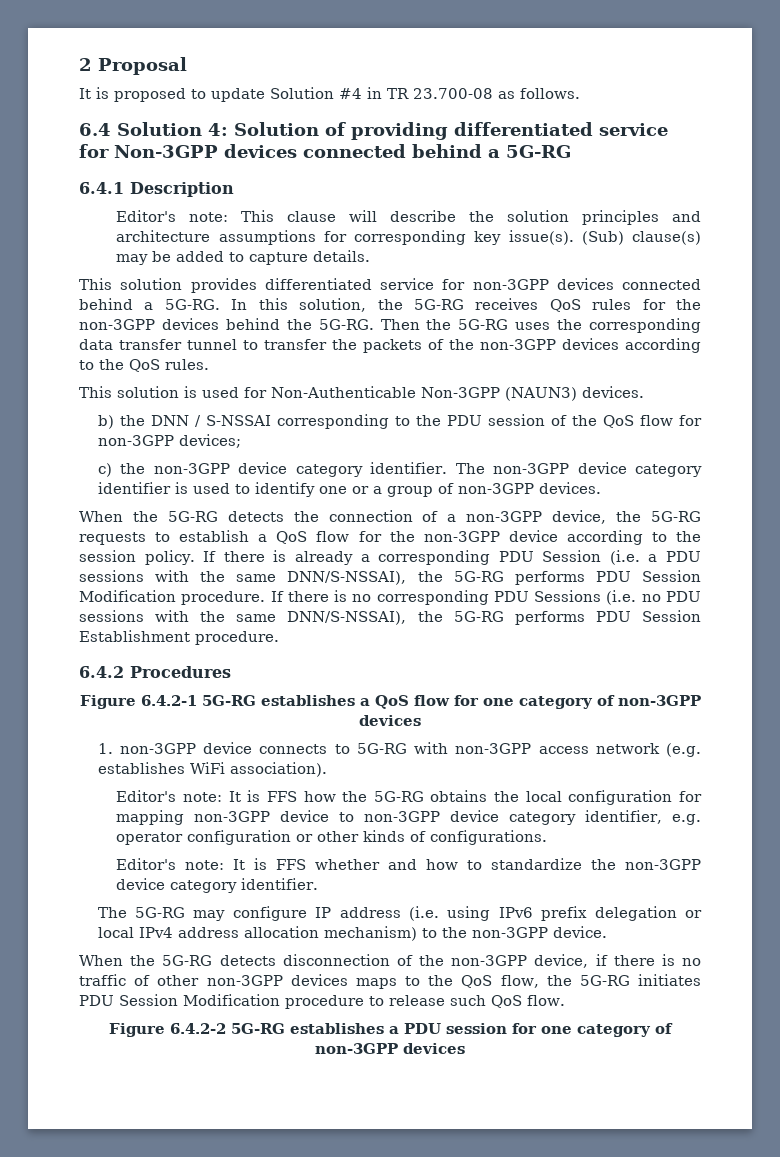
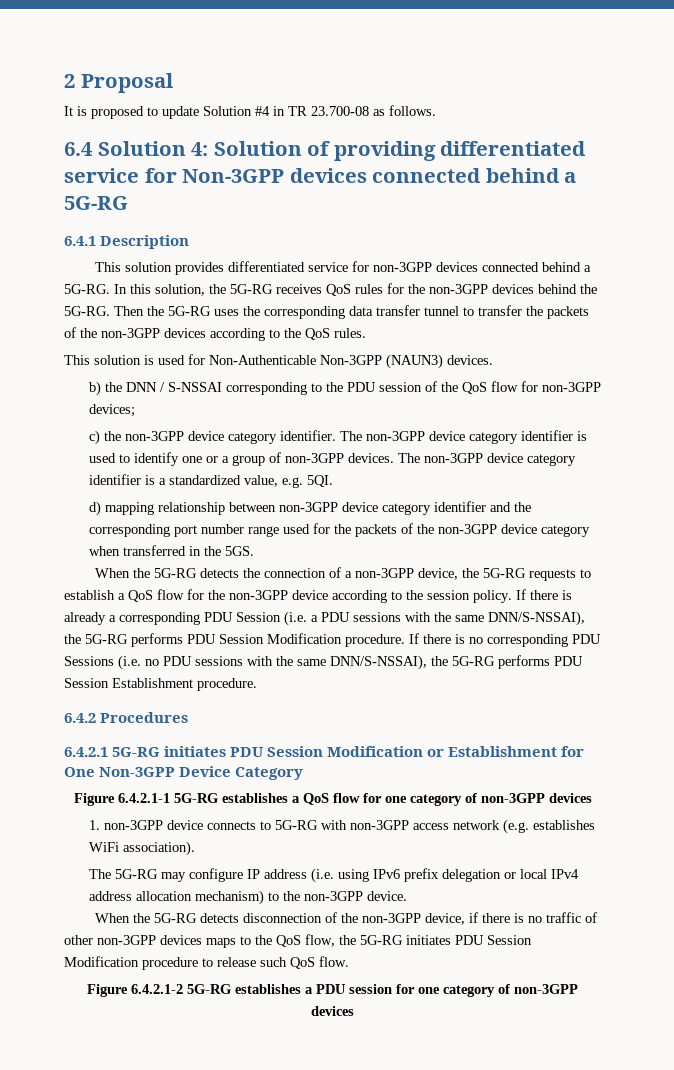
[116,210,702,225] [116,230,701,245] [116,250,371,265] // Editor's note: This clause will describe the solution principles and architecture assumptions for corresponding key issue(s). (Sub) clause(s) may be added to capture details. -> (190, 242) none
(601, 488) none -> [397,453,576,466] [88,474,333,488] [88,501,531,516] [88,523,590,537] [88,545,254,556] The non-3GPP device category identifier is a standardized value, e.g. 5QI. // d) mapping relationship between non-3GPP device category identifier and the corresponding port number range used for the packets of the non-3GPP device category when transferred in the 5GS.
[79,695,197,709] // Figure 6.4.2-1 -> [64,746,585,757] [64,766,304,780] [73,793,170,806] // 6.4.2.1 5G-RG initiates PDU Session Modification or Establishment for One Non-3GPP Device Category // Figure 6.4.2.1-1
[116,790,702,805] [116,810,702,825] [116,830,548,845] [116,858,702,870] [116,878,319,893] // Editor's note: It is FFS how the 5G-RG obtains the local configuration for mapping non-3GPP device to non-3GPP device category identifier, e.g. operator configuration or other kinds of configurations. // Editor's note: It is FFS whether and how to standardize the non-3GPP device category identifier. -> (195, 848) none
[170,1023,226,1034] 6.4.2-2 -> [131,984,183,994] 6.4.2.1-2

